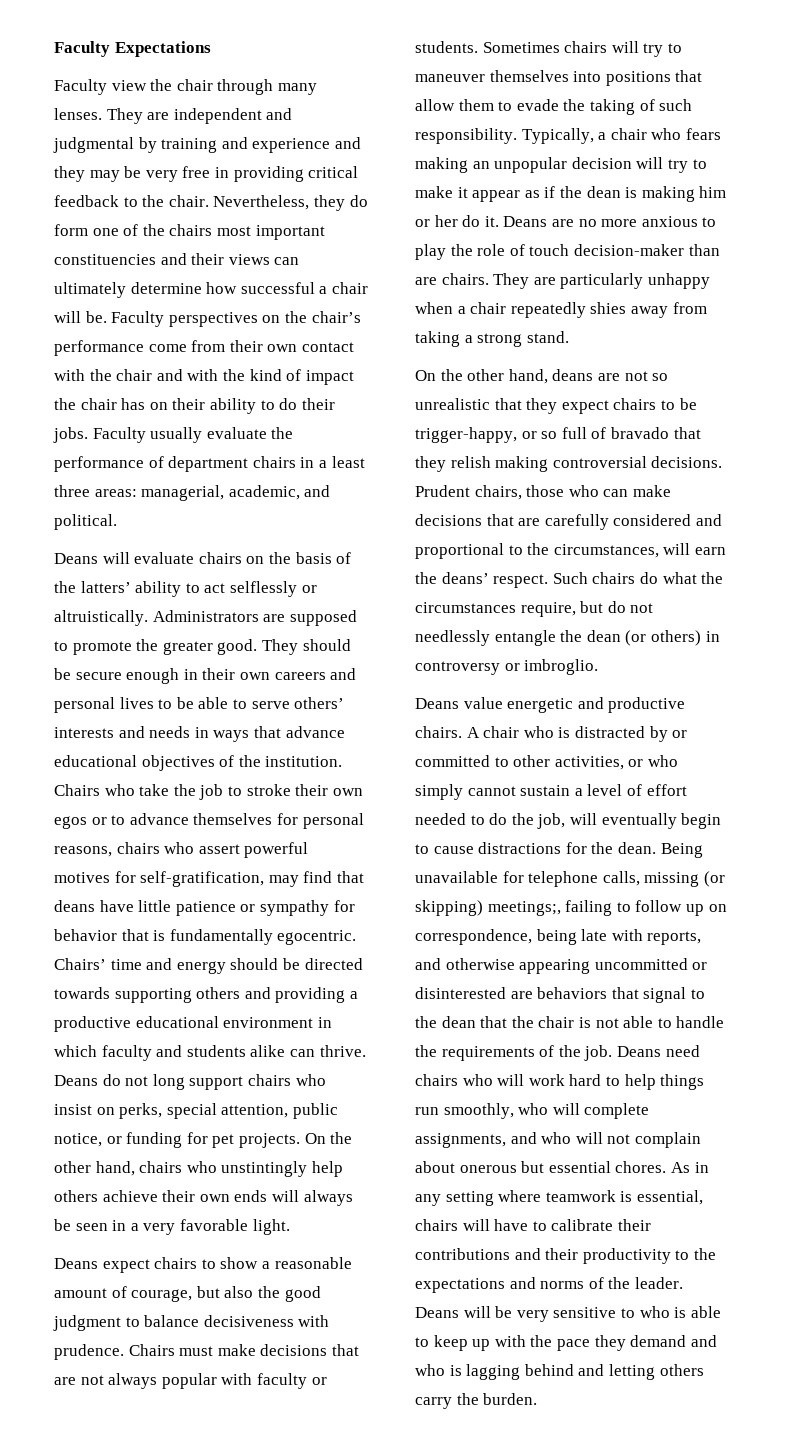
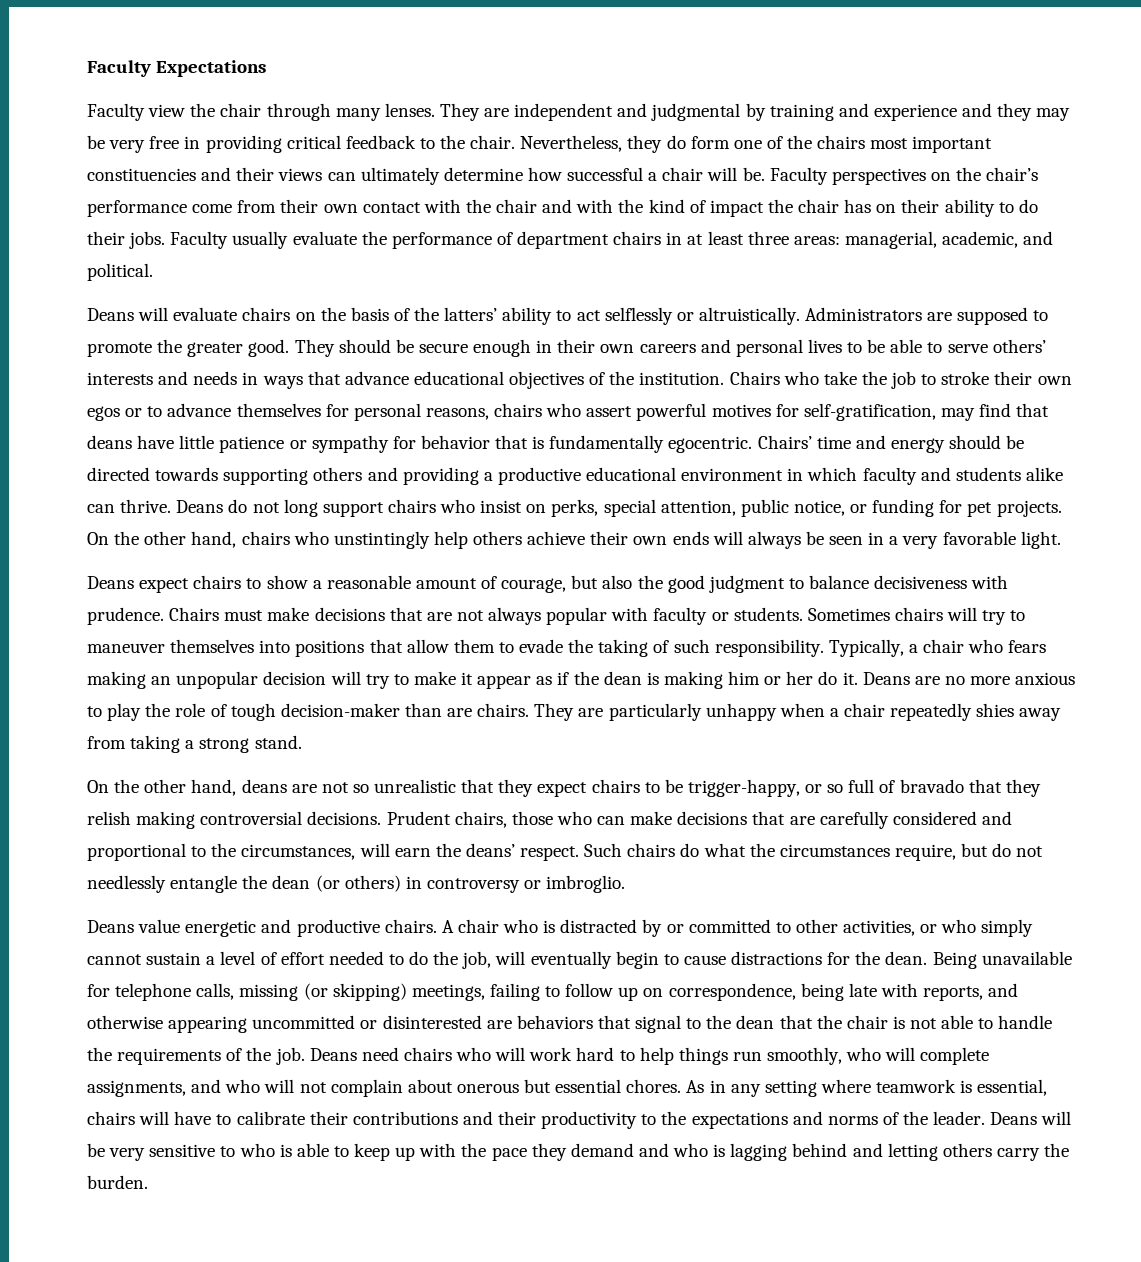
[318,460,327,468] a -> [687,234,704,245] at
[529,244,570,256] touch -> [230,703,276,721] tough
[487,901,561,916] meetings;, -> [411,984,485,1001] meetings,

